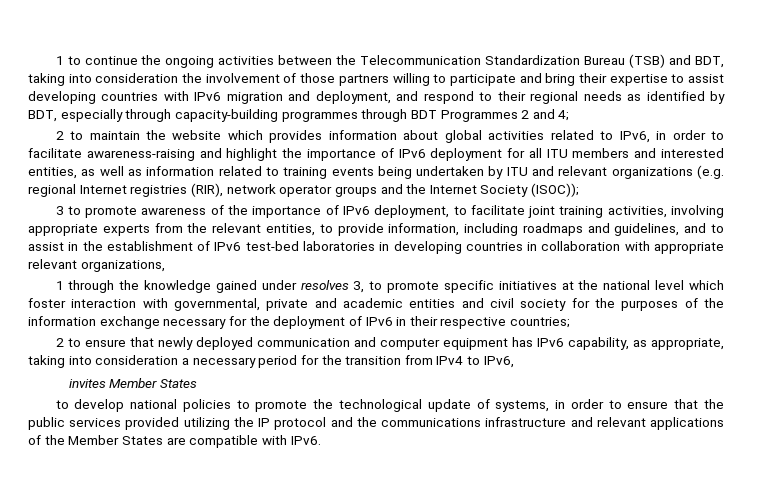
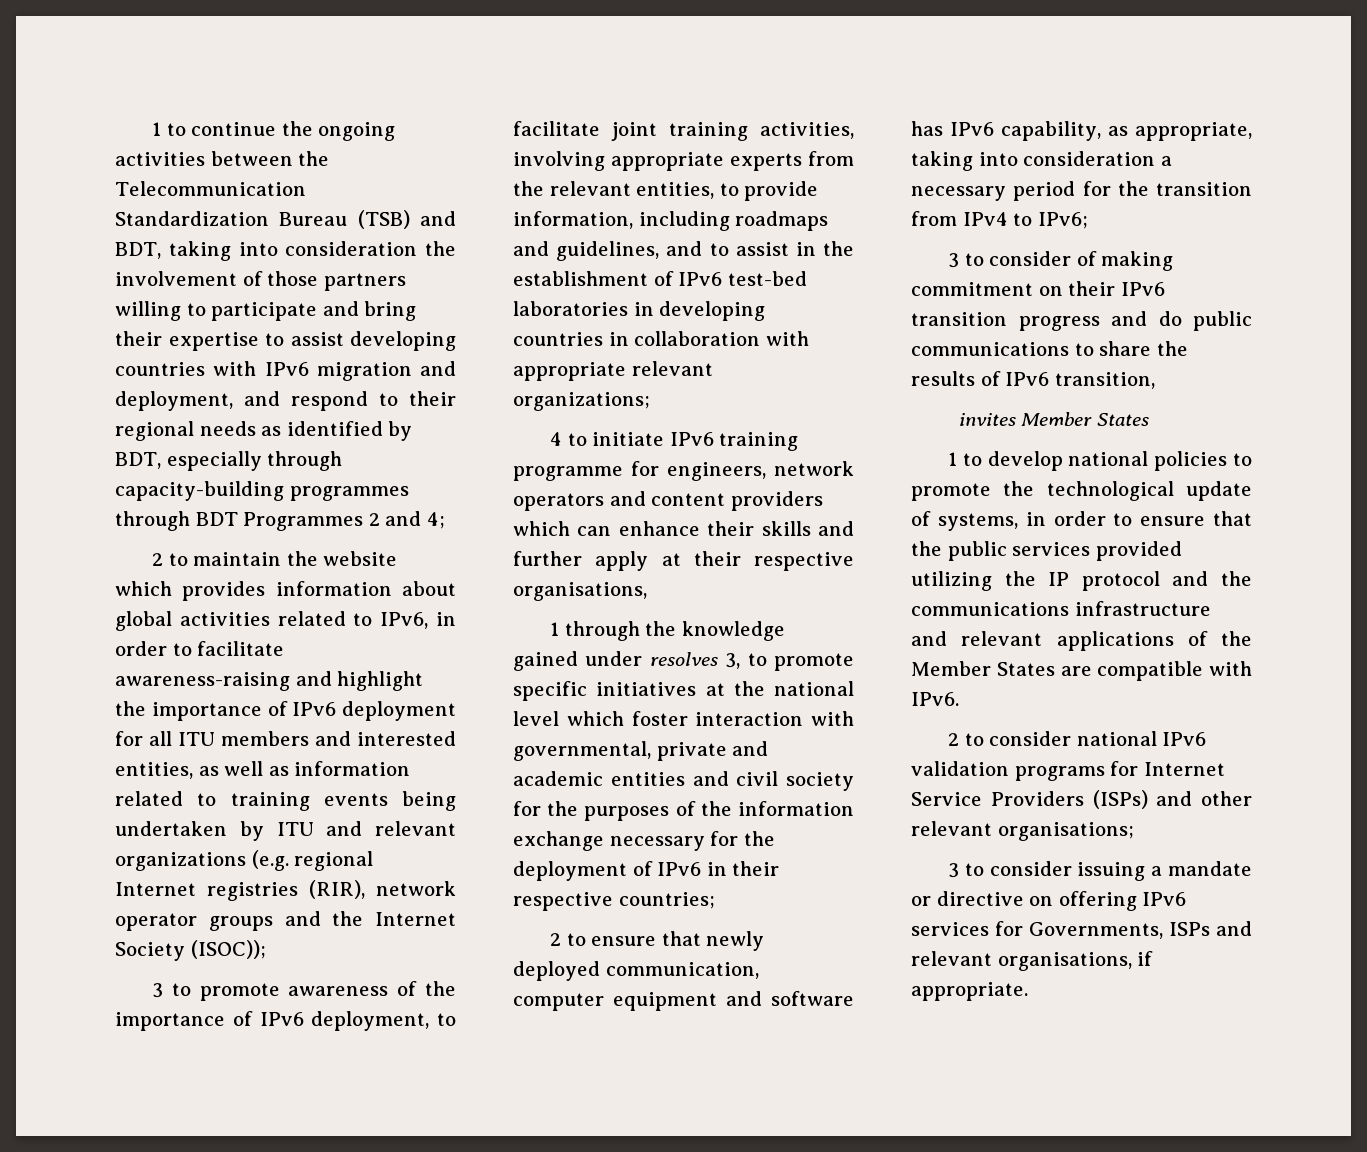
[80,260,165,272] organizations, -> [513,392,650,411] [550,432,799,451] [513,461,854,481] [513,491,823,511] [513,521,854,536] [513,551,854,571] [513,582,647,601] organizations; // 4 to initiate IPv6 training programme for engineers, network operators and content providers which can enhance their skills and further apply at their respective organisations,
[256,337,508,350] communication and computer equipment -> [605,962,759,979] [513,991,854,1011] communication, computer equipment and software
[483,356,514,368] IPv6, -> [1037,212,1088,229] [948,251,1174,271] [911,281,1165,296] [911,311,1252,331] [911,341,1188,356] [911,371,1155,389] IPv6; // 3 to consider of making commitment on their IPv6 transition progress and do public communications to share the results of IPv6 transition,
(197, 383) none -> [948,452,958,466] 1
(321, 440) none -> [948,731,1207,746] [911,761,1225,781] [911,790,1252,809] [911,821,1134,841] [948,861,1252,881] [911,891,1187,911] [911,921,1252,939] [911,951,1154,971] [911,982,1028,1001] // 2 to consider national IPv6 validation programs for Internet Service Providers (ISPs) and other relevant organisations; // 3 to consider issuing a mandate or directive on offering IPv6 services for Governments, ISPs and relevant organisations, if appropriate.

